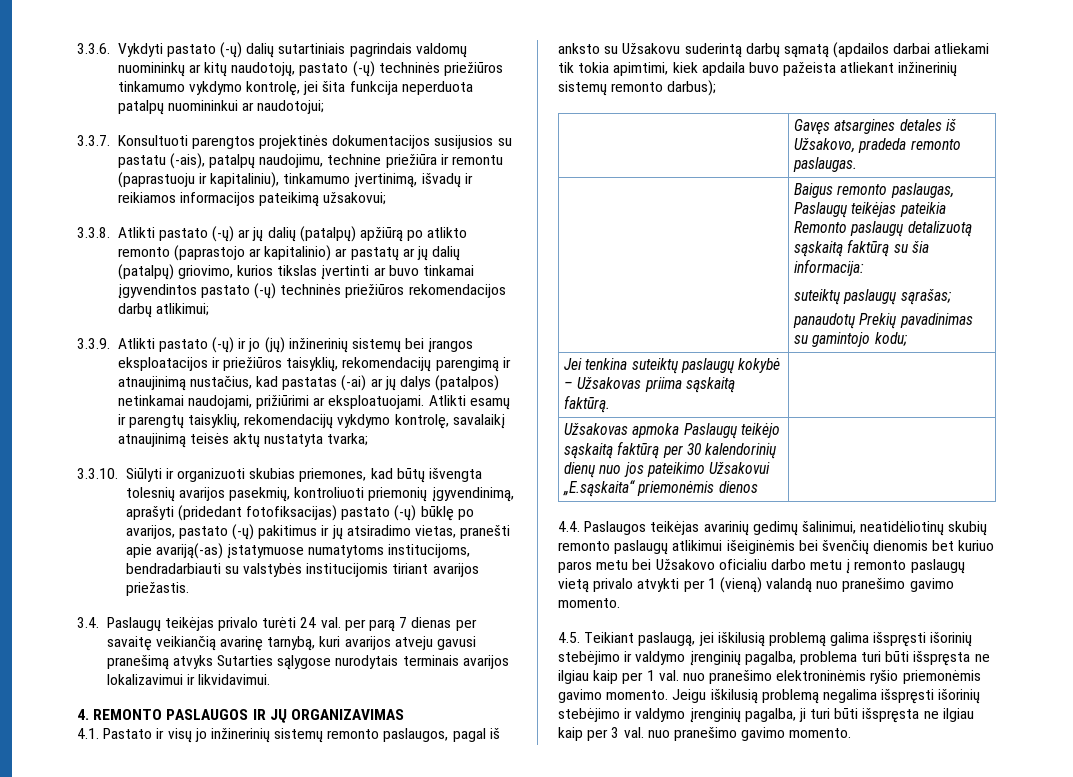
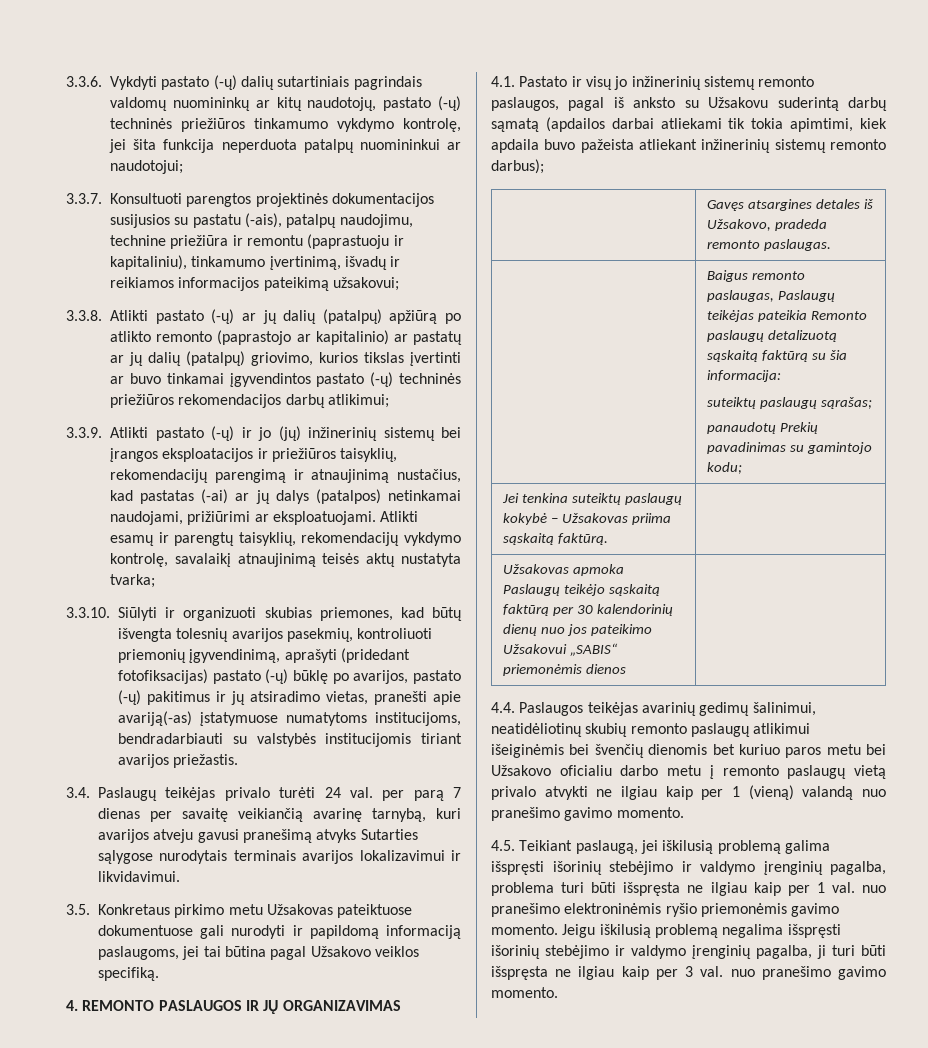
(271, 679) none -> [66,904,413,918] [98,925,462,939] [98,946,419,960] [98,967,159,981] // 3.5. Konkretaus pirkimo metu Užsakovas pateiktuose dokumentuose gali nurodyti ir papildomą informaciją paslaugoms, jei tai būtina pagal Užsakovo veiklos specifiką.
[563,480,636,497] „E.sąskaita“ -> [570,643,619,656] „SABIS“
(680, 585) none -> [596,786,693,800] ne ilgiau kaip

